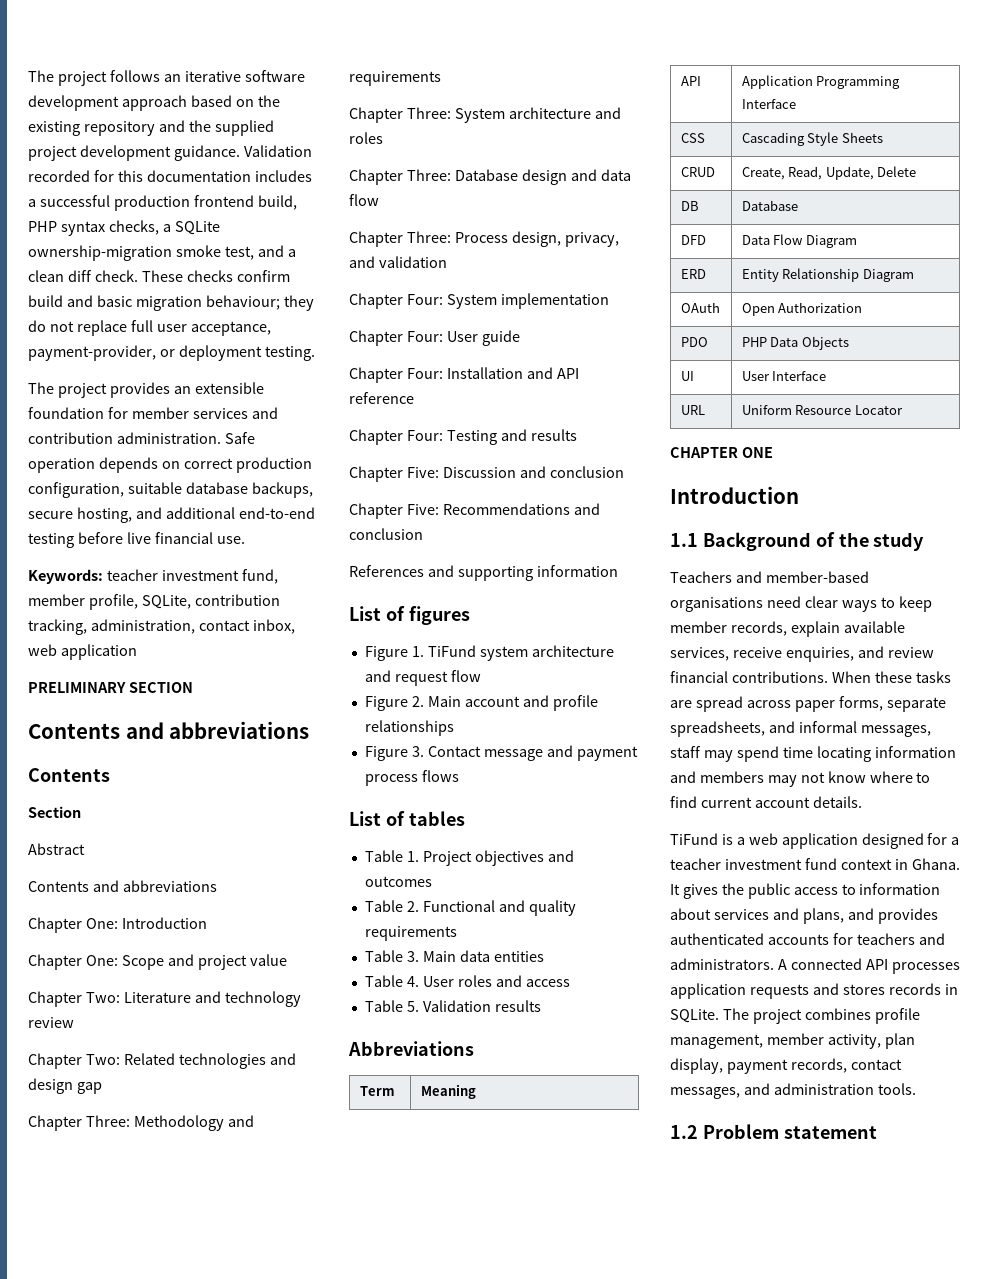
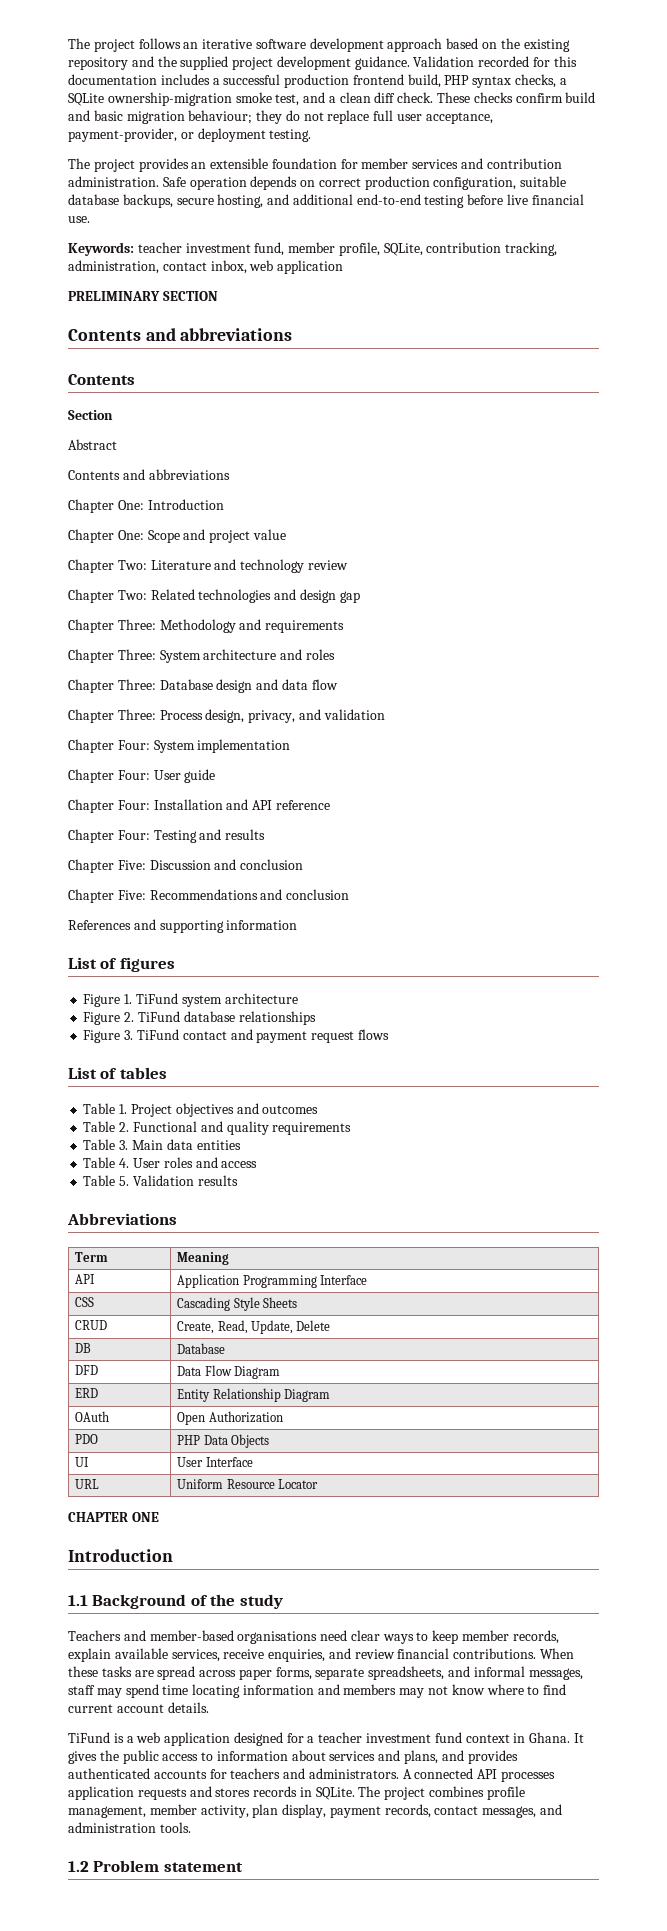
[364,670,481,686] and request flow -> (298, 998) none
[427,695,598,711] Main account and profile -> [137,1011,235,1022] TiFund database
[427,746,543,761] Contact message -> [136,1029,227,1040] TiFund contact
[364,774,418,786] process -> [311,1031,355,1043] request

